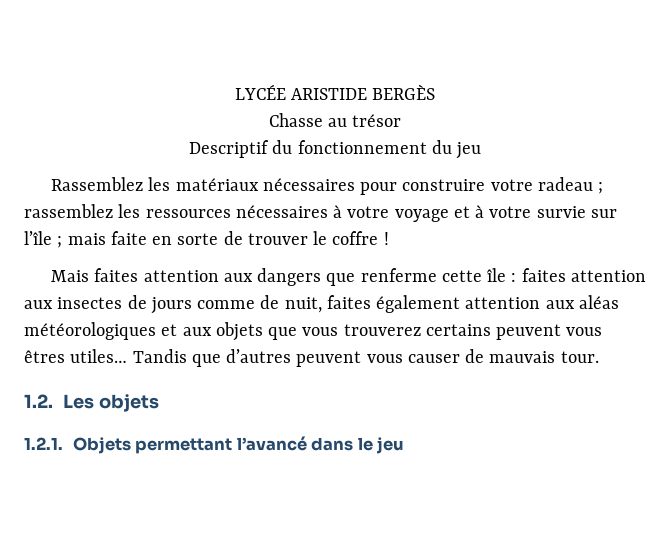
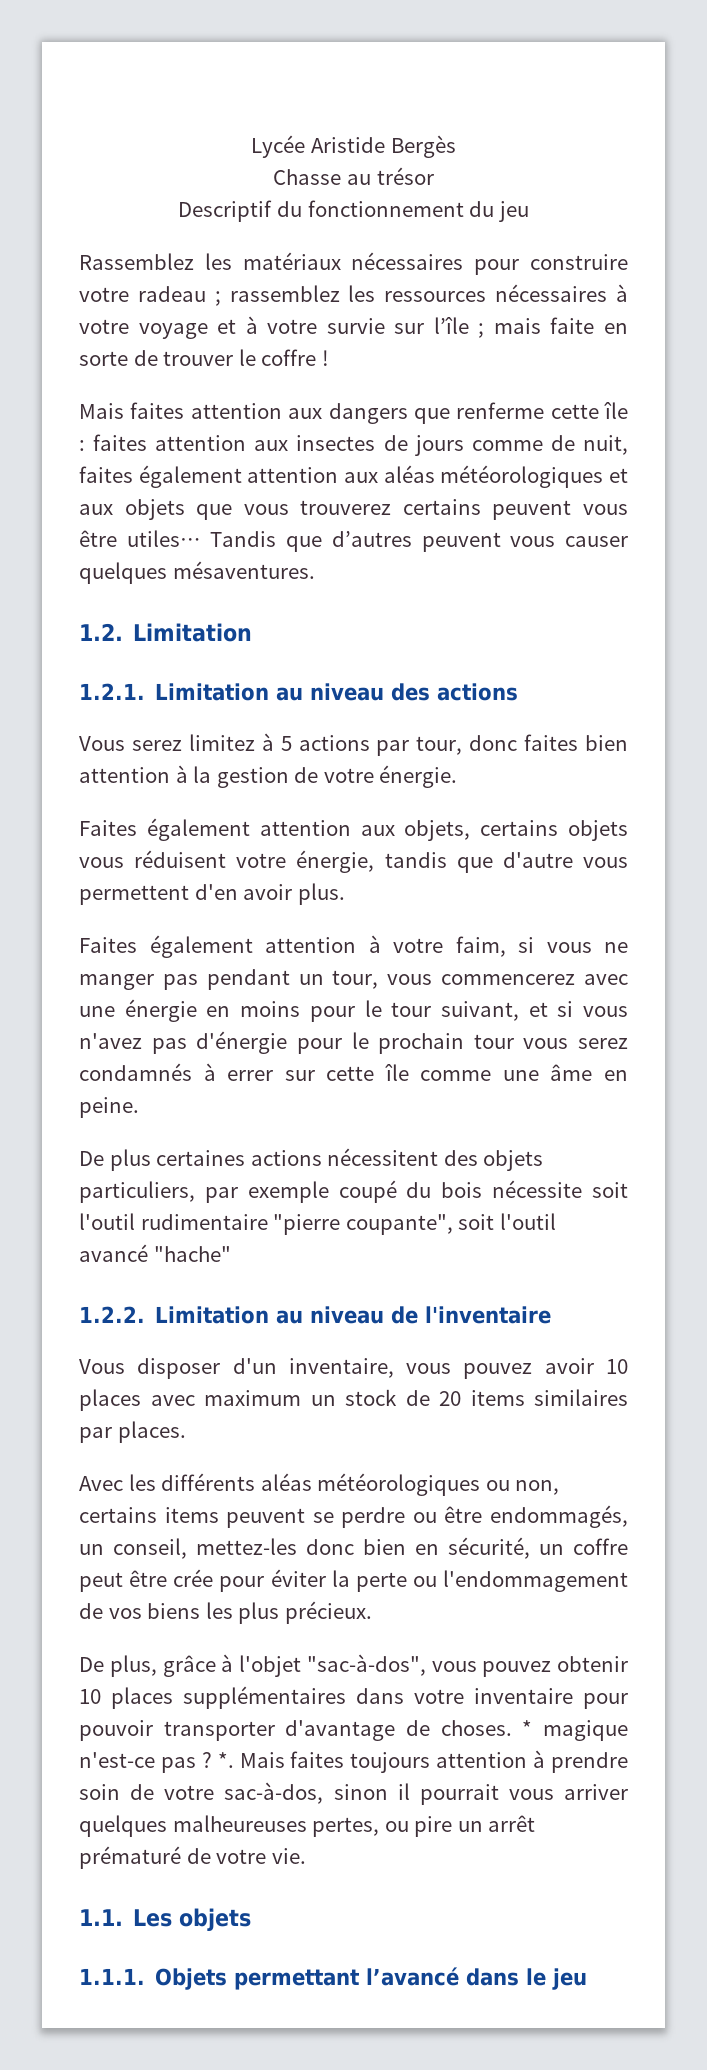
[234,84,436,100] LYCÉE ARISTIDE BERGÈS -> [251,135,456,158] Lycée Aristide Bergès
[24,350,65,363] êtres -> [79,530,117,547] être
[465,349,599,363] [24,394,53,408] de mauvais tour. // 1.2. -> [79,561,315,584] [79,623,253,642] [79,683,519,701] [79,733,628,756] [79,765,458,788] [79,818,628,841] [79,850,629,873] [79,883,345,905] [79,935,628,958] [79,969,628,990] [79,999,628,1022] [79,1031,628,1054] [79,1063,628,1081] [79,1097,139,1118] [79,1148,544,1171] [79,1180,628,1203] [79,1213,556,1235] [79,1244,231,1262] [79,1306,552,1324] [79,1358,628,1379] [79,1389,628,1411] [79,1421,186,1443] [79,1473,560,1496] [79,1505,628,1528] [79,1537,628,1559] [79,1569,628,1592] [79,1601,372,1624] [79,1654,628,1677] [79,1686,628,1709] [79,1720,628,1741] [79,1750,629,1773] [79,1782,628,1805] [79,1815,536,1837] [79,1846,306,1869] [79,1909,123,1926] quelques mésaventures. // 1.2. Limitation // 1.2.1. Limitation au niveau des actions // Vous serez limitez à 5 actions par tour, donc faites bien attention à la gestion de votre énergie. // Faites également attention aux objets, certains objets vous réduisent votre énergie, tandis que d'autre vous permettent d'en avoir plus. // Faites également attention à votre faim, si vous ne manger pas pendant un tour, vous commencerez avec une énergie en moins pour le tour suivant, et si vous n'avez pas d'énergie pour le prochain tour vous serez condamnés à errer sur cette île comme une âme en peine. // De plus certaines actions nécessitent des objets particuliers, par exemple coupé du bois nécessite soit l'outil rudimentaire "pierre coupante", soit l'outil avancé "hache" // 1.2.2. Limitation au niveau de l'inventaire // Vous disposer d'un inventaire, vous pouvez avoir 10 places avec maximum un stock de 20 items similaires par places. // Avec les différents aléas météorologiques ou non, certains items peuvent se perdre ou être endommagés, un conseil, mettez-les donc bien en sécurité, un coffre peut être crée pour éviter la perte ou l'endommagement de vos biens les plus précieux. // De plus, grâce à l'objet "sac-à-dos", vous pouvez obtenir 10 places supplémentaires dans votre inventaire pour pouvoir transporter d'avantage de choses. * magique n'est-ce pas ? *. Mais faites toujours attention à prendre soin de votre sac-à-dos, sinon il pourrait vous arriver quelques malheureuses pertes, ou pire un arrêt prématuré de votre vie. // 1.1.
[24,437,63,450] 1.2.1. -> [79,1968,145,1985] 1.1.1.

